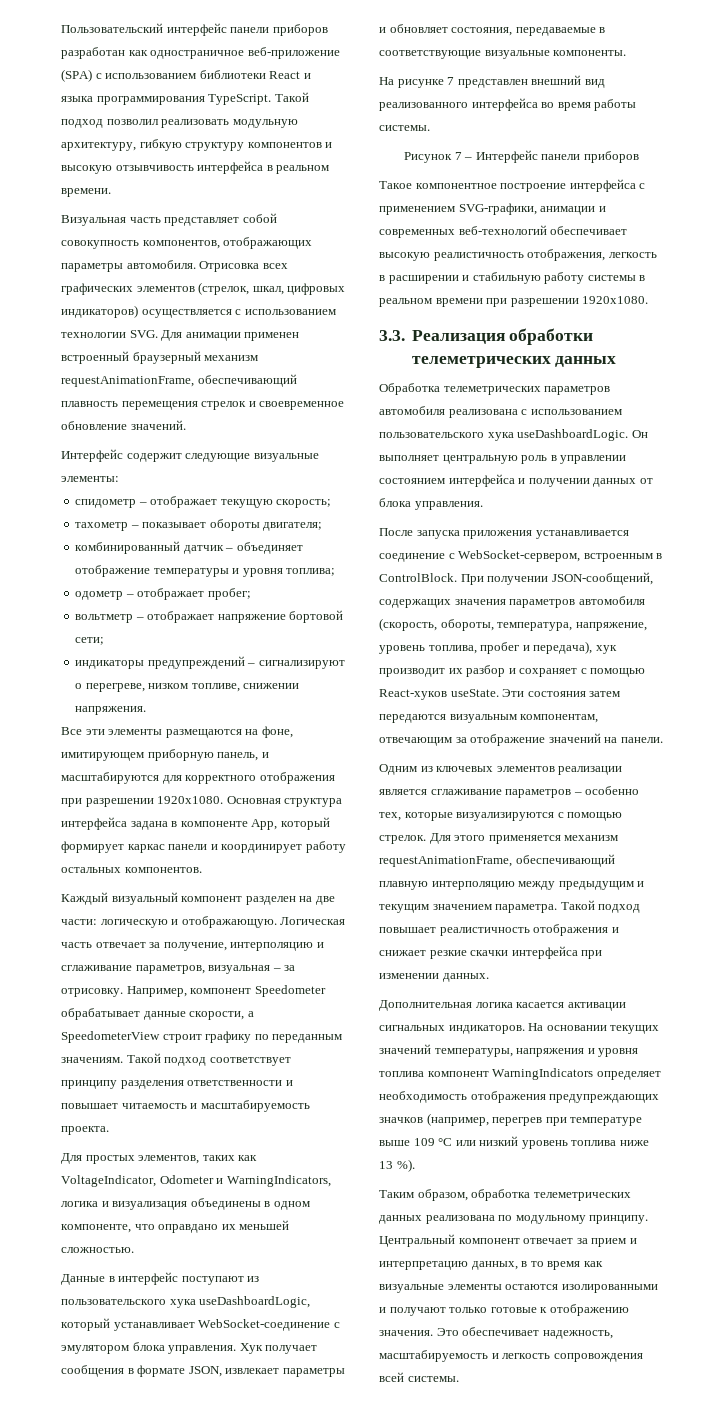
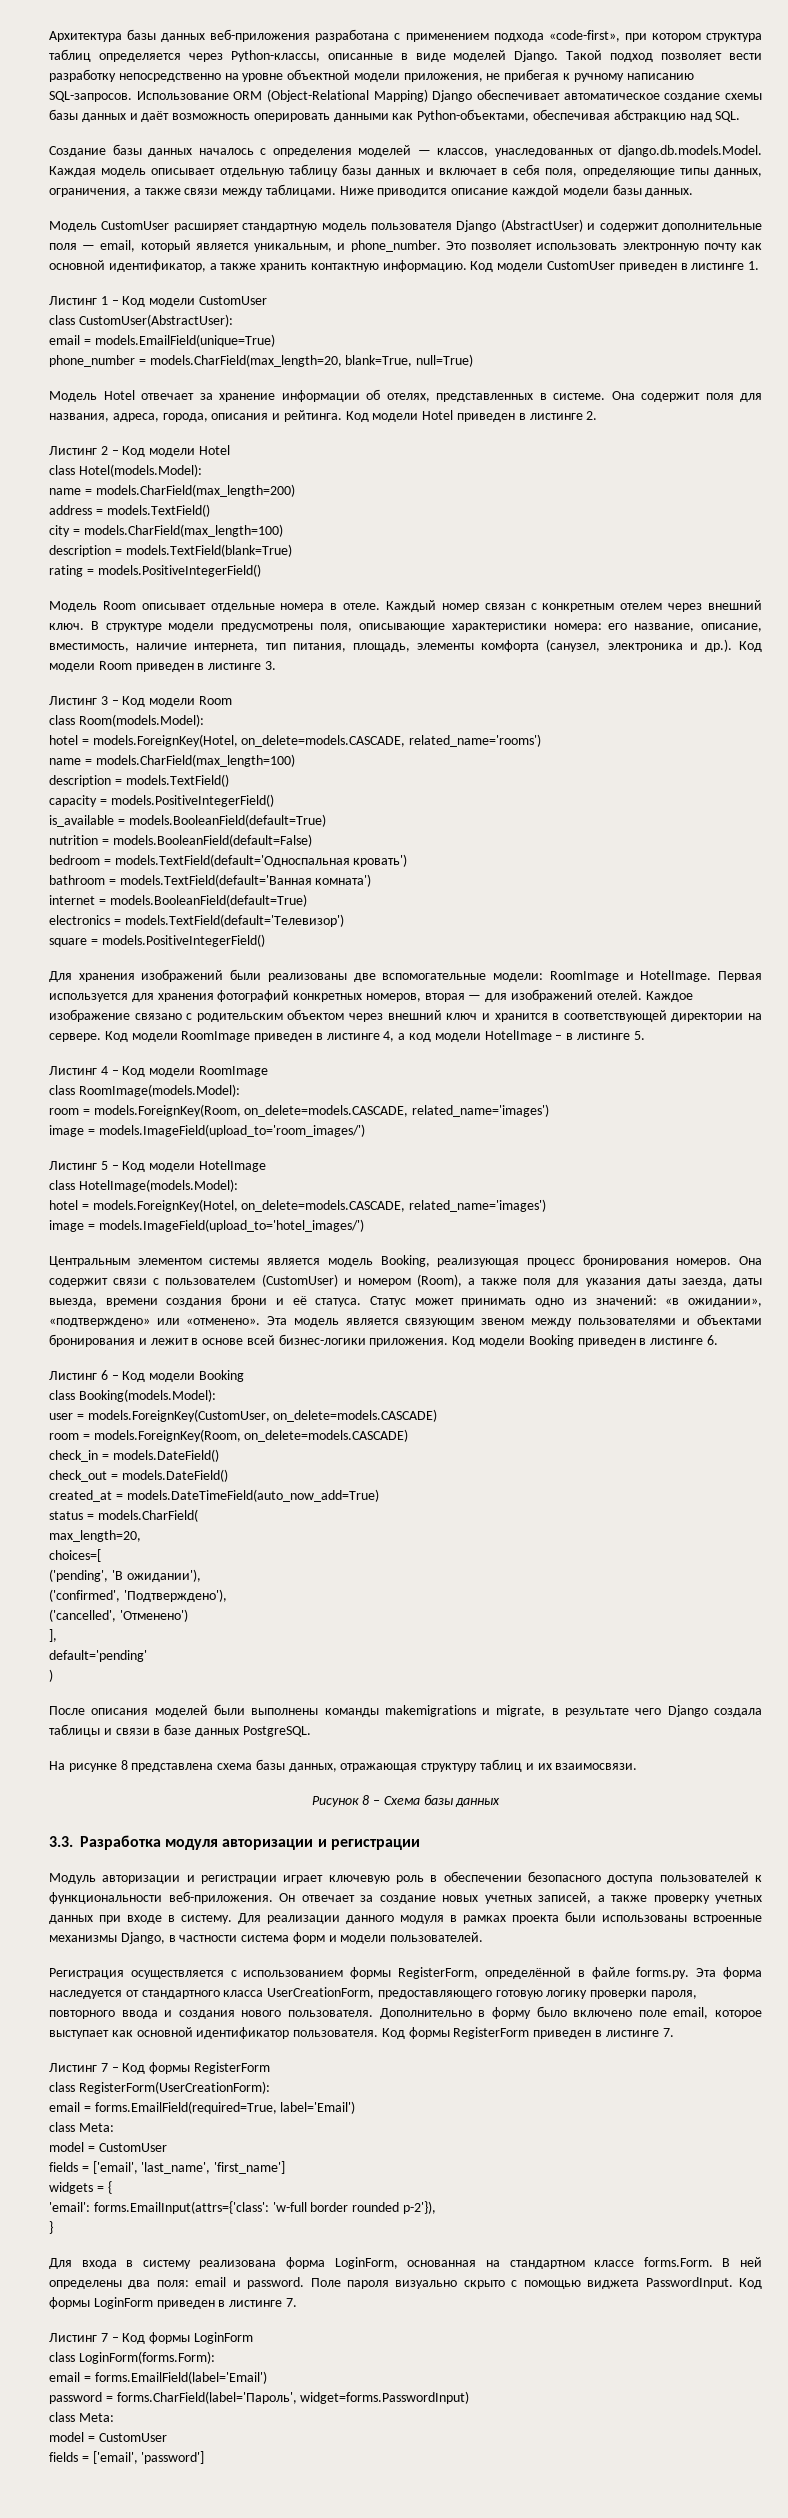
[61,23,328,36] [61,47,340,59] [61,69,311,82] [61,92,309,105] [61,119,298,128] [61,139,333,151] [61,161,330,174] [61,188,111,197] [61,213,277,226] [61,237,313,249] [61,260,288,272] [61,282,346,295] [61,305,336,318] [61,330,300,341] [61,351,259,364] [61,374,297,387] [61,401,345,410] [61,420,186,430] [61,449,319,462] [61,476,119,482] [75,496,332,508] [75,519,323,531] [75,541,303,554] [75,565,336,577] [75,588,251,600] [75,610,344,623] [75,637,105,645] [75,656,345,669] [75,683,300,692] [75,706,147,715] [61,726,293,738] [61,749,269,761] [61,772,335,784] [61,796,343,807] [61,817,330,830] [61,841,346,853] [61,867,202,873] [61,892,335,905] [61,916,346,928] [61,942,324,951] [61,965,296,974] [61,985,326,997] [61,1008,254,1020] [61,1031,343,1043] [61,1053,291,1066] [61,1080,293,1089] [61,1100,310,1112] [61,1126,109,1135] [61,1153,258,1164] [61,1175,331,1187] [61,1198,310,1210] [61,1220,290,1233] [61,1247,134,1253] [61,1272,260,1285] [61,1296,311,1308] [61,1318,340,1331] [61,1342,318,1354] [61,1365,345,1377] [379,24,606,36] [379,50,627,59] [379,75,605,88] [379,98,637,111] [379,125,430,131] [404,150,639,163] [379,179,646,192] [379,203,606,215] [379,225,628,238] [379,249,657,261] [379,272,646,284] [379,296,649,307] [379,328,594,345] [411,356,617,368] [379,383,611,395] [379,406,622,418] [379,429,648,441] [379,455,627,464] [379,474,653,487] [379,498,483,510] [379,528,629,539] [379,550,663,562] [379,572,653,585] [379,596,645,608] [379,618,647,631] [379,641,617,654] [379,665,646,677] [379,689,621,700] [379,714,599,723] [379,733,663,746] [379,764,623,775] [379,786,640,798] [379,812,623,821] [379,833,619,844] [379,854,615,867] [379,881,645,890] [379,900,641,913] [379,924,619,936] [379,946,603,959] [379,973,489,982] [379,1000,626,1011] [379,1023,660,1034] [379,1044,639,1057] [379,1068,661,1080] [379,1091,660,1103] [379,1113,643,1126] [379,1136,649,1149] [379,1159,415,1172] [379,1189,631,1201] [379,1215,649,1224] [379,1234,637,1247] [379,1261,603,1270] [379,1284,658,1293] [379,1304,629,1316] [379,1327,613,1339] [379,1350,643,1362] [379,1372,459,1382] Пользовательский интерфейс панели приборов разработан как одностраничное веб-приложение (SPA) с использованием библиотеки React и языка программирования TypeScript. Такой подход позволил реализовать модульную архитектуру, гибкую структуру компонентов и высокую отзывчивость интерфейса в реальном времени. // Визуальная часть представляет собой совокупность компонентов, отображающих параметры автомобиля. Отрисовка всех графических элементов (стрелок, шкал, цифровых индикаторов) осуществляется с использованием технологии SVG. Для анимации применен встроенный браузерный механизм requestAnimationFrame, обеспечивающий плавность перемещения стрелок и своевременное обновление значений. // Интерфейс содержит следующие визуальные элементы: // спидометр – отображает текущую скорость; // тахометр – показывает обороты двигателя; // комбинированный датчик – объединяет отображение температуры и уровня топлива; // одометр – отображает пробег; // вольтметр – отображает напряжение бортовой сети; // индикаторы предупреждений – сигнализируют о перегреве, низком топливе, снижении напряжения. // Все эти элементы размещаются на фоне, имитирующем приборную панель, и масштабируются для корректного отображения при разрешении 1920x1080. Основная структура интерфейса задана в компоненте App, который формирует каркас панели и координирует работу остальных компонентов. // Каждый визуальный компонент разделен на две части: логическую и отображающую. Логическая часть отвечает за получение, интерполяцию и сглаживание параметров, визуальная – за отрисовку. Например, компонент Speedometer обрабатывает данные скорости, а SpeedometerView строит графику по переданным значениям. Такой подход соответствует принципу разделения ответственности и повышает читаемость и масштабируемость проекта. // Для простых элементов, таких как VoltageIndicator, Odometer и WarningIndicators, логика и визуализация объединены в одном компоненте, что оправдано их меньшей сложностью. // Данные в интерфейс поступают из пользовательского хука useDashboardLogic, который устанавливает WebSocket-соединение с эмулятором блока управления. Хук получает сообщения в формате JSON, извлекает параметры и обновляет состояния, передаваемые в соответствующие визуальные компоненты. // На рисунке 7 представлен внешний вид реализованного интерфейса во время работы системы. // Рисунок 7 – Интерфейс панели приборов // Такое компонентное построение интерфейса с применением SVG-графики, анимации и современных веб-технологий обеспечивает высокую реалистичность отображения, легкость в расширении и стабильную работу системы в реальном времени при разрешении 1920x1080. // 3.3. Реализация обработки телеметрических данных // Обработка телеметрических параметров автомобиля реализована с использованием пользовательского хука useDashboardLogic. Он выполняет центральную роль в управлении состоянием интерфейса и получении данных от блока управления. // После запуска приложения устанавливается соединение с WebSocket-сервером, встроенным в ControlBlock. При получении JSON-сообщений, содержащих значения параметров автомобиля (скорость, обороты, температура, напряжение, уровень топлива, пробег и передача), хук производит их разбор и сохраняет с помощью React-хуков useState. Эти состояния затем передаются визуальным компонентам, отвечающим за отображение значений на панели. // Одним из ключевых элементов реализации является сглаживание параметров – особенно тех, которые визуализируются с помощью стрелок. Для этого применяется механизм requestAnimationFrame, обеспечивающий плавную интерполяцию между предыдущим и текущим значением параметра. Такой подход повышает реалистичность отображения и снижает резкие скачки интерфейса при изменении данных. // Дополнительная логика касается активации сигнальных индикаторов. На основании текущих значений температуры, напряжения и уровня топлива компонент WarningIndicators определяет необходимость отображения предупреждающих значков (например, перегрев при температуре выше 109 °C или низкий уровень топлива ниже 13 %). // Таким образом, обработка телеметрических данных реализована по модульному принципу. Центральный компонент отвечает за прием и интерпретацию данных, в то время как визуальные элементы остаются изолированными и получают только готовые к отображению значения. Это обеспечивает надежность, масштабируемость и легкость сопровождения всей системы. -> [49,29,762,42] [49,49,762,62] [49,69,694,82] [49,89,762,102] [49,109,741,122] [49,144,762,157] [49,164,762,177] [49,184,694,197] [49,219,762,232] [49,240,763,252] [49,260,760,272] [49,296,267,307] [49,314,233,327] [49,334,275,347] [49,354,474,367] [49,389,762,402] [49,410,598,422] [49,445,230,457] [49,464,202,477] [49,484,295,497] [49,504,210,517] [49,524,283,537] [49,544,292,557] [49,564,261,577] [49,600,762,612] [49,621,763,632] [49,639,762,652] [49,661,276,672] [49,696,232,707] [49,714,204,727] [49,734,542,747] [49,754,295,767] [49,774,229,787] [49,794,274,807] [49,814,326,827] [49,834,312,847] [49,854,408,867] [49,874,372,887] [49,894,307,907] [49,914,344,927] [49,934,265,947] [49,969,763,982] [49,989,693,1002] [49,1009,763,1022] [49,1030,645,1042] [49,1066,268,1077] [49,1084,240,1097] [49,1104,550,1117] [49,1124,365,1137] [49,1160,266,1172] [49,1179,238,1192] [49,1199,547,1212] [49,1219,364,1232] [49,1254,763,1267] [49,1274,762,1287] [49,1294,762,1307] [49,1314,763,1327] [49,1334,718,1347] [49,1370,244,1382] [49,1389,216,1402] [49,1409,438,1422] [49,1429,409,1442] [49,1449,219,1462] [49,1469,228,1482] [49,1489,379,1502] [49,1509,198,1522] [49,1530,141,1542] [49,1549,101,1562] [49,1569,201,1582] [49,1589,227,1602] [49,1609,188,1622] [49,1629,57,1642] [49,1650,147,1662] [49,1669,53,1682] [49,1704,762,1717] [49,1724,311,1737] [49,1759,638,1772] [311,1794,501,1807] [49,1835,420,1850] [49,1871,763,1884] [49,1891,762,1904] [49,1911,762,1924] [49,1932,484,1944] [49,1967,763,1979] [49,1987,698,1999] [49,2006,763,2019] [49,2027,674,2039] [49,2062,270,2074] [49,2081,270,2094] [49,2101,356,2114] [49,2122,114,2132] [49,2142,167,2152] [49,2161,286,2174] [49,2181,112,2194] [49,2201,436,2214] [49,2221,53,2234] [49,2257,763,2269] [49,2277,763,2289] [49,2297,297,2309] [49,2332,253,2344] [49,2351,215,2364] [49,2371,267,2384] [49,2391,470,2404] [49,2412,114,2422] [49,2432,167,2442] [49,2451,205,2464] Архитектура базы данных веб-приложения разработана с применением подхода «code-first», при котором структура таблиц определяется через Python-классы, описанные в виде моделей Django. Такой подход позволяет вести разработку непосредственно на уровне объектной модели приложения, не прибегая к ручному написанию SQL-запросов. Использование ORM (Object-Relational Mapping) Django обеспечивает автоматическое создание схемы базы данных и даёт возможность оперировать данными как Python-объектами, обеспечивая абстракцию над SQL. // Создание базы данных началось с определения моделей — классов, унаследованных от django.db.models.Model. Каждая модель описывает отдельную таблицу базы данных и включает в себя поля, определяющие типы данных, ограничения, а также связи между таблицами. Ниже приводится описание каждой модели базы данных. // Модель CustomUser расширяет стандартную модель пользователя Django (AbstractUser) и содержит дополнительные поля — email, который является уникальным, и phone_number. Это позволяет использовать электронную почту как основной идентификатор, а также хранить контактную информацию. Код модели CustomUser приведен в листинге 1. // Листинг 1 – Код модели CustomUser // class CustomUser(AbstractUser): // email = models.EmailField(unique=True) // phone_number = models.CharField(max_length=20, blank=True, null=True) // Модель Hotel отвечает за хранение информации об отелях, представленных в системе. Она содержит поля для названия, адреса, города, описания и рейтинга. Код модели Hotel приведен в листинге 2. // Листинг 2 – Код модели Hotel // class Hotel(models.Model): // name = models.CharField(max_length=200) // address = models.TextField() // city = models.CharField(max_length=100) // description = models.TextField(blank=True) // rating = models.PositiveIntegerField() // Модель Room описывает отдельные номера в отеле. Каждый номер связан с конкретным отелем через внешний ключ. В структуре модели предусмотрены поля, описывающие характеристики номера: его название, описание, вместимость, наличие интернета, тип питания, площадь, элементы комфорта (санузел, электроника и др.). Код модели Room приведен в листинге 3. // Листинг 3 – Код модели Room // class Room(models.Model): // hotel = models.ForeignKey(Hotel, on_delete=models.CASCADE, related_name='rooms') // name = models.CharField(max_length=100) // description = models.TextField() // capacity = models.PositiveIntegerField() // is_available = models.BooleanField(default=True) // nutrition = models.BooleanField(default=False) // bedroom = models.TextField(default='Односпальная кровать') // bathroom = models.TextField(default='Ванная комната') // internet = models.BooleanField(default=True) // electronics = models.TextField(default='Телевизор') // square = models.PositiveIntegerField() // Для хранения изображений были реализованы две вспомогательные модели: RoomImage и HotelImage. Первая используется для хранения фотографий конкретных номеров, вторая — для изображений отелей. Каждое изображение связано с родительским объектом через внешний ключ и хранится в соответствующей директории на сервере. Код модели RoomImage приведен в листинге 4, а код модели HotelImage – в листинге 5. // Листинг 4 – Код модели RoomImage // class RoomImage(models.Model): // room = models.ForeignKey(Room, on_delete=models.CASCADE, related_name='images') // image = models.ImageField(upload_to='room_images/') // Листинг 5 – Код модели HotelImage // class HotelImage(models.Model): // hotel = models.ForeignKey(Hotel, on_delete=models.CASCADE, related_name='images') // image = models.ImageField(upload_to='hotel_images/') // Центральным элементом системы является модель Booking, реализующая процесс бронирования номеров. Она содержит связи с пользователем (CustomUser) и номером (Room), а также поля для указания даты заезда, даты выезда, времени создания брони и её статуса. Статус может принимать одно из значений: «в ожидании», «подтверждено» или «отменено». Эта модель является связующим звеном между пользователями и объектами бронирования и лежит в основе всей бизнес-логики приложения. Код модели Booking приведен в листинге 6. // Листинг 6 – Код модели Booking // class Booking(models.Model): // user = models.ForeignKey(CustomUser, on_delete=models.CASCADE) // room = models.ForeignKey(Room, on_delete=models.CASCADE) // check_in = models.DateField() // check_out = models.DateField() // created_at = models.DateTimeField(auto_now_add=True) // status = models.CharField( // max_length=20, // choices=[ // ('pending', 'В ожидании'), // ('confirmed', 'Подтверждено'), // ('cancelled', 'Отменено') // ], // default='pending' // ) // После описания моделей были выполнены команды makemigrations и migrate, в результате чего Django создала таблицы и связи в базе данных PostgreSQL. // На рисунке 8 представлена схема базы данных, отражающая структуру таблиц и их взаимосвязи. // Рисунок 8 – Схема базы данных // 3.3. Разработка модуля авторизации и регистрации // Модуль авторизации и регистрации играет ключевую роль в обеспечении безопасного доступа пользователей к функциональности веб-приложения. Он отвечает за создание новых учетных записей, а также проверку учетных данных при входе в систему. Для реализации данного модуля в рамках проекта были использованы встроенные механизмы Django, в частности система форм и модели пользователей. // Регистрация осуществляется с использованием формы RegisterForm, определённой в файле forms.py. Эта форма наследуется от стандартного класса UserCreationForm, предоставляющего готовую логику проверки пароля, повторного ввода и создания нового пользователя. Дополнительно в форму было включено поле email, которое выступает как основной идентификатор пользователя. Код формы RegisterForm приведен в листинге 7. // Листинг 7 – Код формы RegisterForm // class RegisterForm(UserCreationForm): // email = forms.EmailField(required=True, label='Email') // class Meta: // model = CustomUser // fields = ['email', 'last_name', 'first_name'] // widgets = { // 'email': forms.EmailInput(attrs={'class': 'w-full border rounded p-2'}), // } // Для входа в систему реализована форма LoginForm, основанная на стандартном классе forms.Form. В ней определены два поля: email и password. Поле пароля визуально скрыто с помощью виджета PasswordInput. Код формы LoginForm приведен в листинге 7. // Листинг 7 – Код формы LoginForm // class LoginForm(forms.Form): // email = forms.EmailField(label='Email') // password = forms.CharField(label='Пароль', widget=forms.PasswordInput) // class Meta: // model = CustomUser // fields = ['email', 'password']

